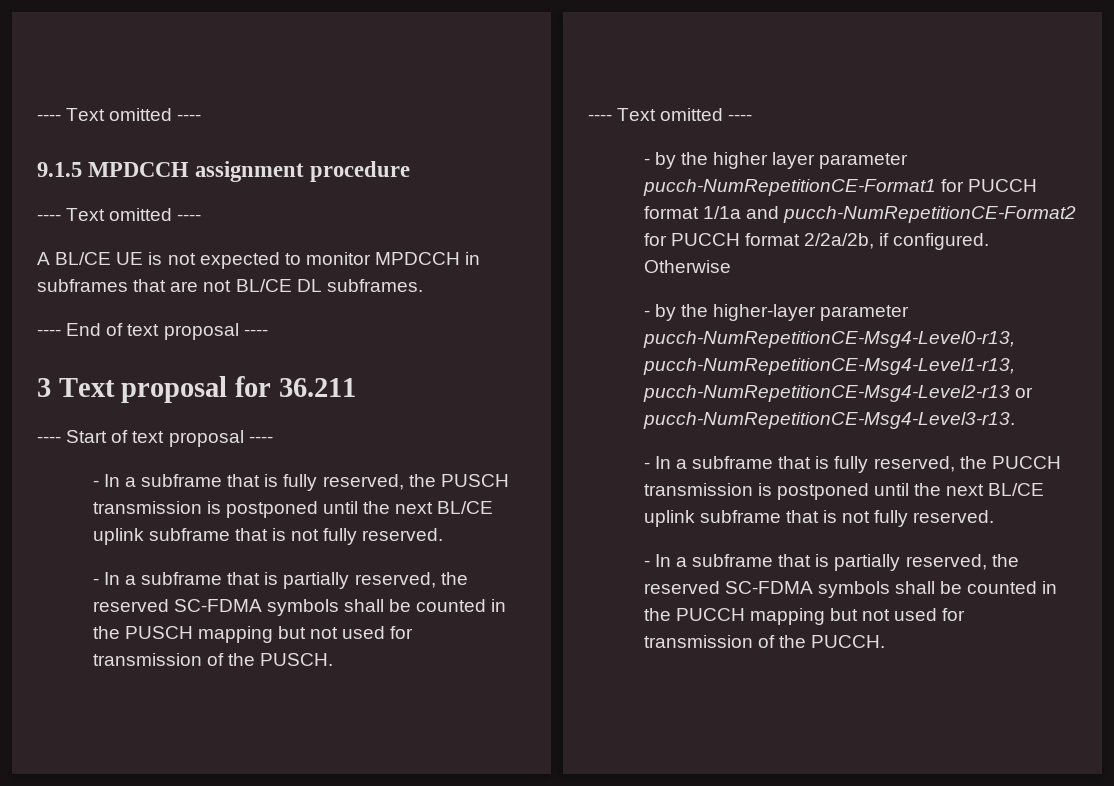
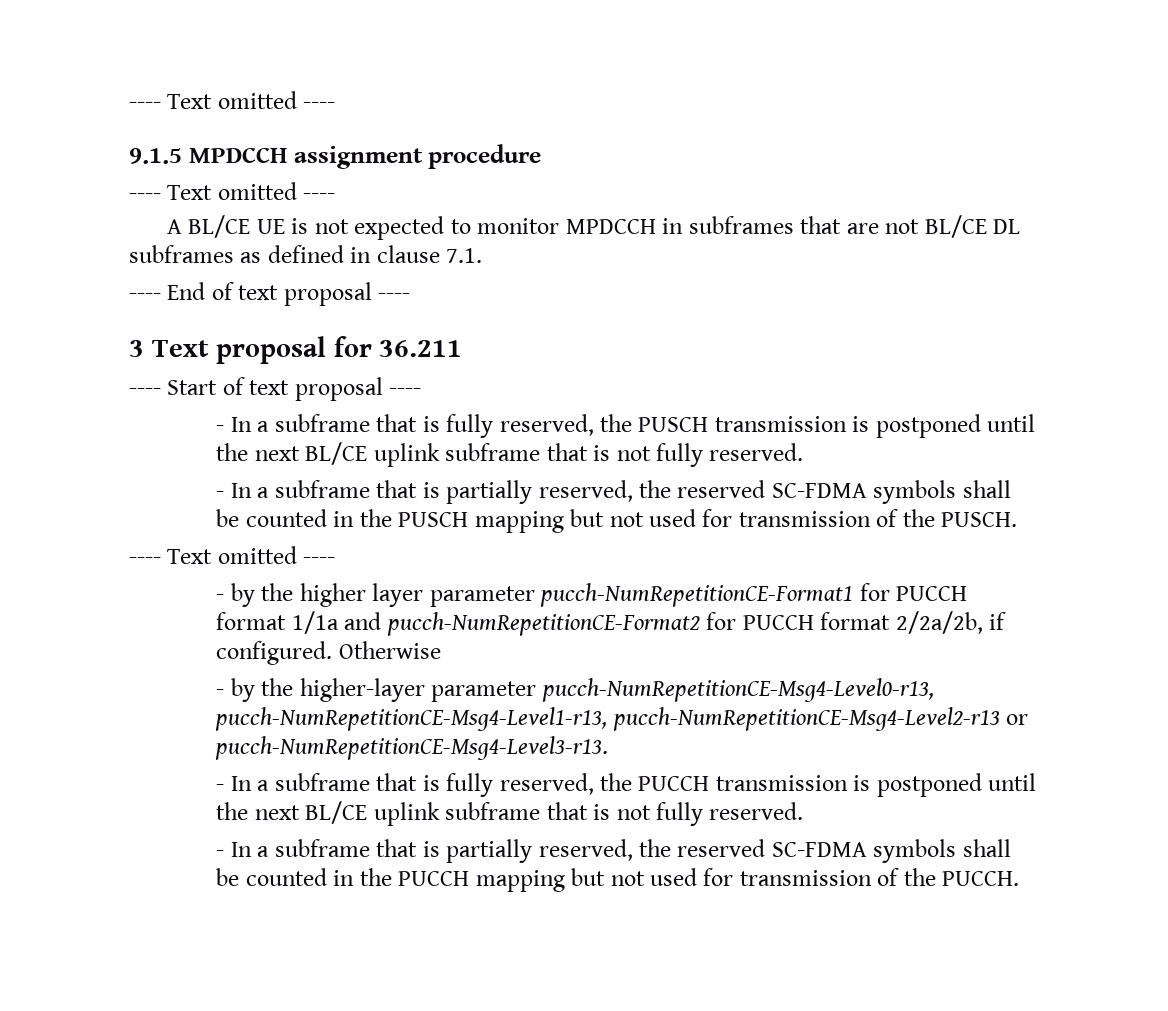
[326,279,423,292] subframes. -> [129,245,483,263] subframes as defined in clause 7.1.

